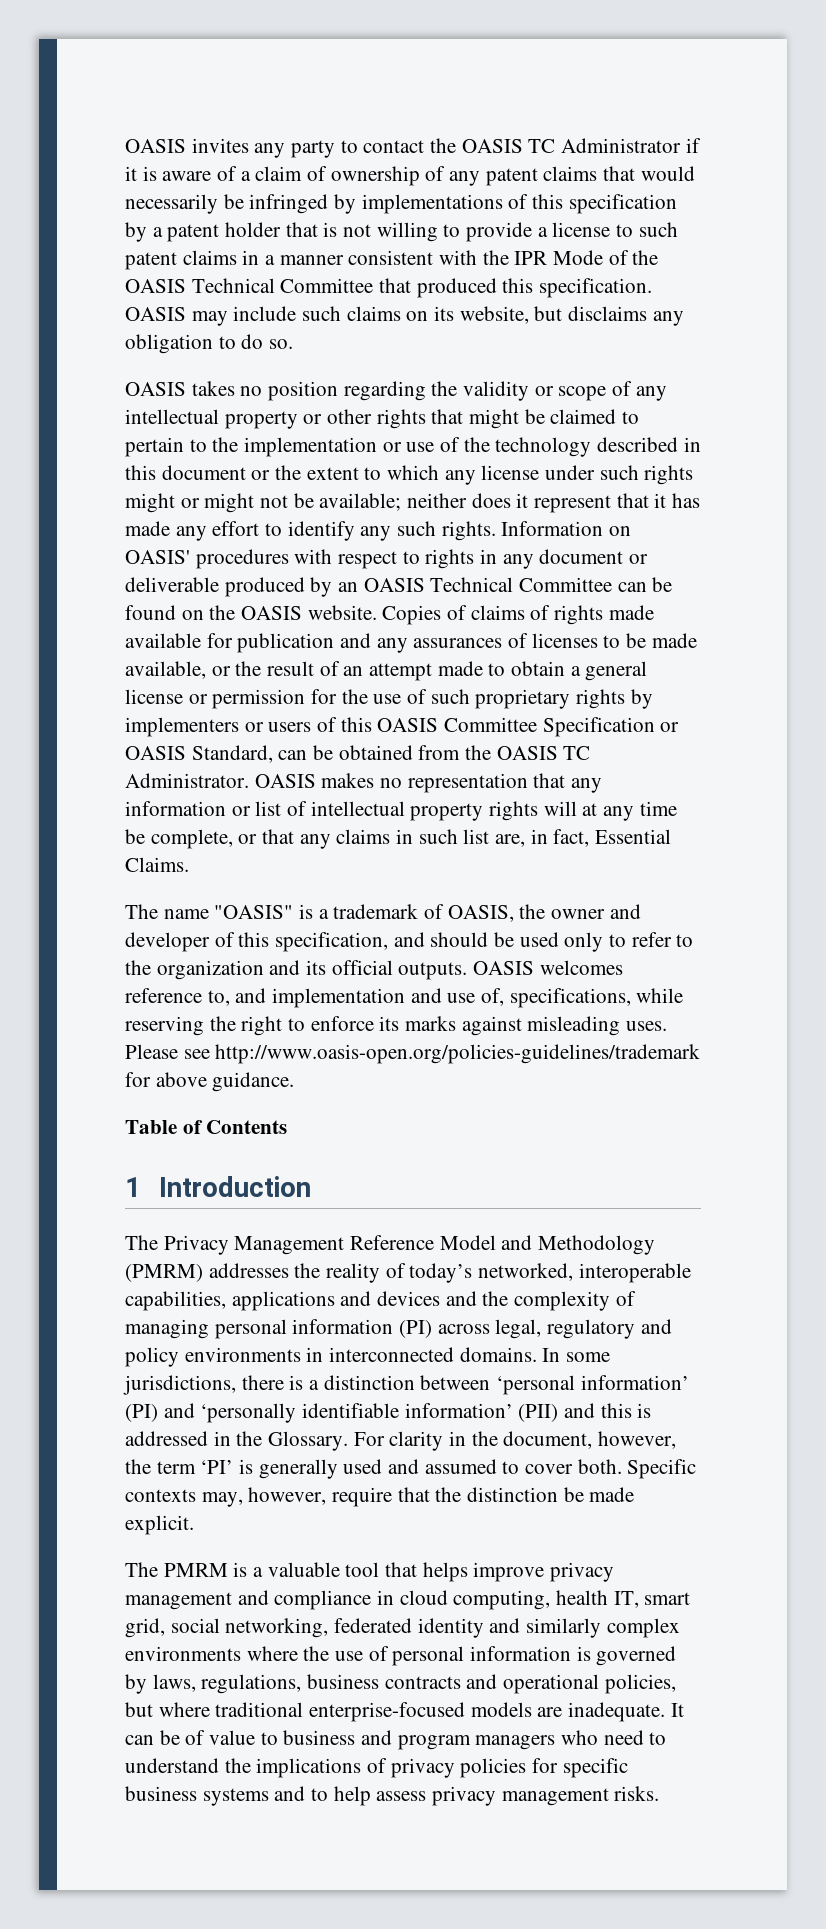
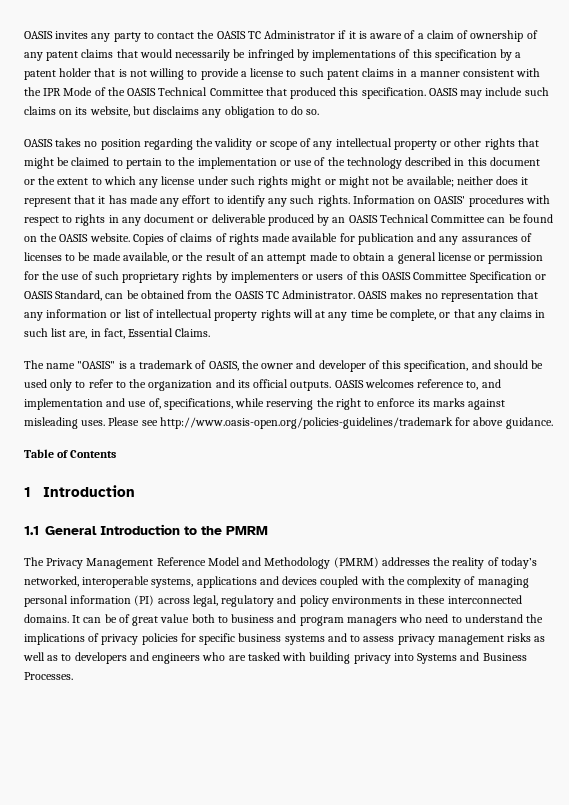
(311, 1186) none -> [24,524,268,535] // 1.1 General Introduction to the PMRM
[125,1291,226,1311] capabilities, -> [151,578,194,588] systems,
[445,1291,477,1306] and -> [320,576,385,588] coupled with
(324, 1354) none -> [418,595,446,604] these
[542,1348,611,1362] [123,1375,689,1395] [125,1403,652,1423] [125,1431,677,1451] [125,1459,697,1479] [125,1487,635,1507] [125,1515,194,1535] [125,1562,615,1582] [125,1590,691,1610] [125,1618,680,1638] [125,1646,677,1666] [125,1674,676,1694] [125,1702,666,1722] In some jurisdictions, there is a distinction between ‘personal information’ (PI) and ‘personally identifiable information’ (PII) and this is addressed in the Glossary. For clarity in the document, however, the term ‘PI’ is generally used and assumed to cover both. Specific contexts may, however, require that the distinction be made explicit. // The PMRM is a valuable tool that helps improve privacy management and compliance in cloud computing, health IT, smart grid, social networking, federated identity and similarly complex environments where the use of personal information is governed by laws, regulations, business contracts and operational policies, but where traditional enterprise-focused models are inadequate. -> (69, 618) none
[209,1730,256,1745] value -> [132,614,215,626] great value both
[333,1786,371,1806] help -> (361, 638) none
[614,1786,660,1801] risks. -> [507,633,546,642] [23,652,527,664] [24,672,73,680] risks as well as to developers and engineers who are tasked with building privacy into Systems and Business Processes.

